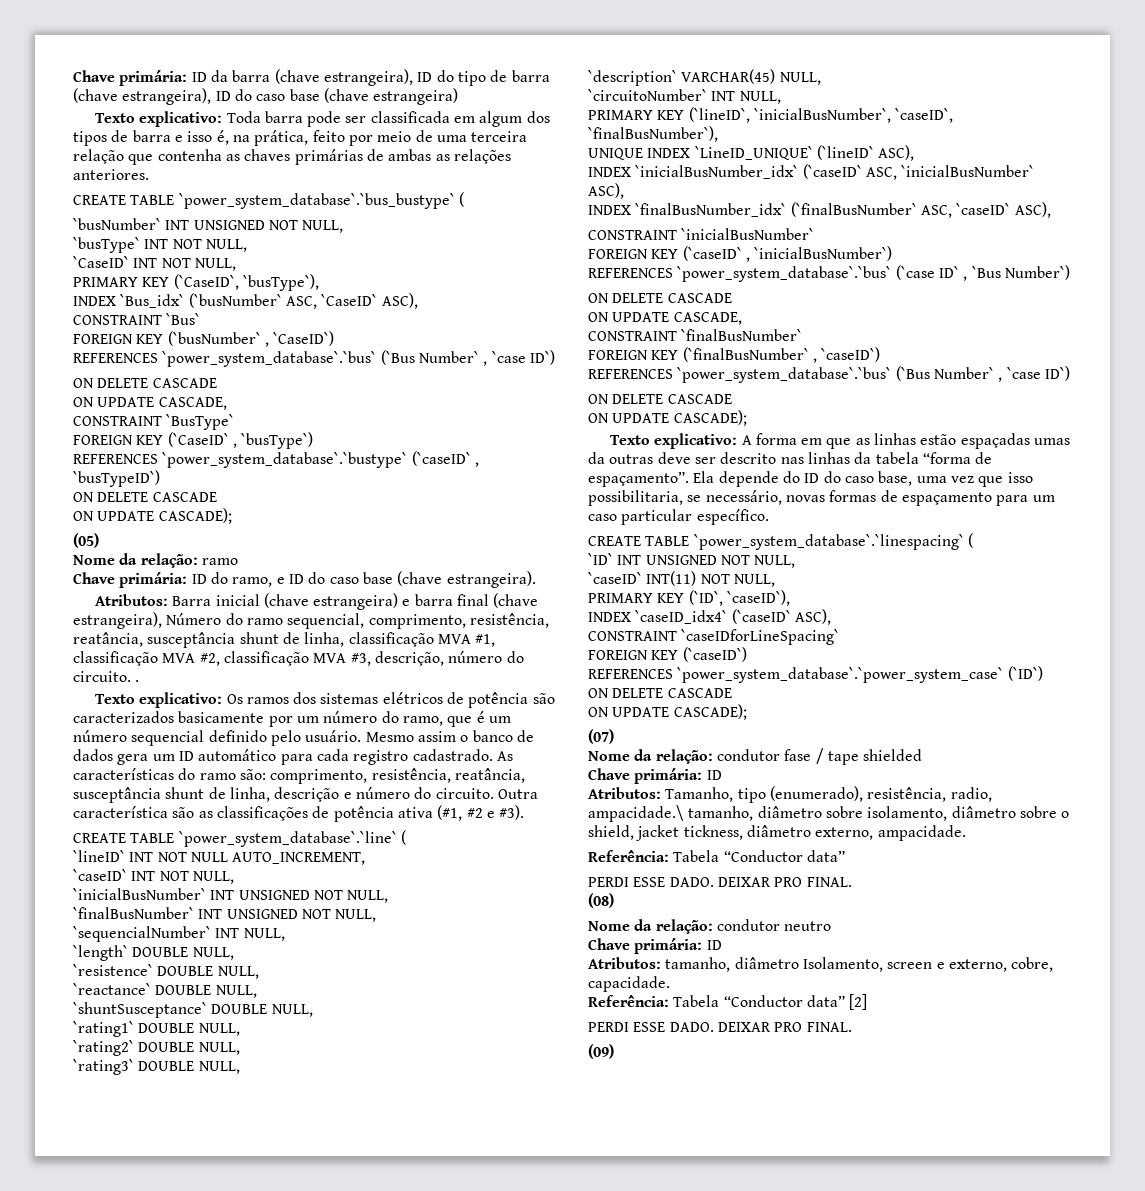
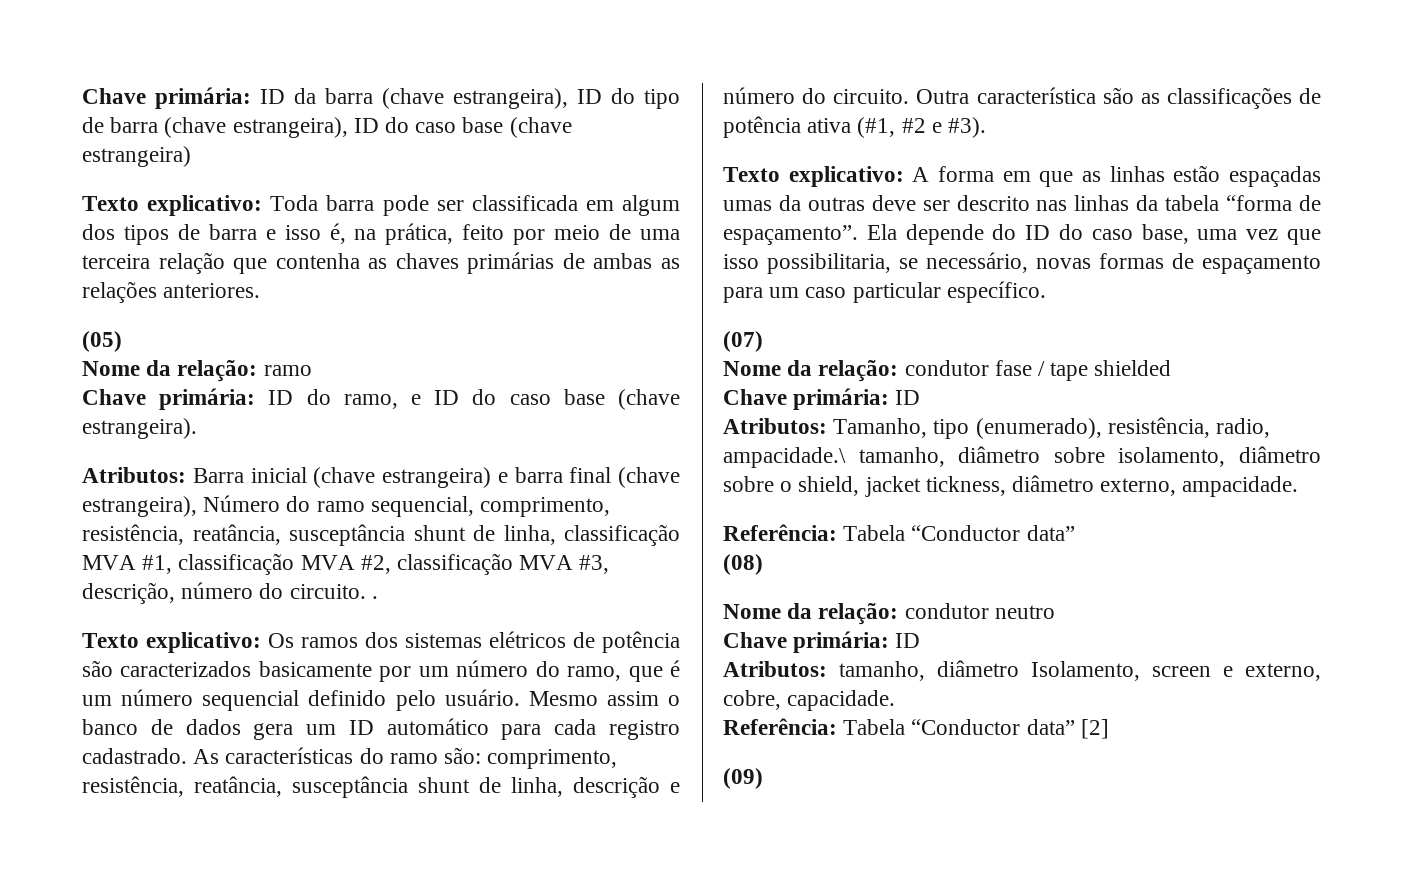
[73,192,464,209] [73,218,344,233] [73,237,247,253] [73,256,236,271] [73,274,319,291] [73,293,418,309] [73,313,201,325] [73,331,335,347] [73,350,555,367] [73,378,217,388] [73,397,227,410] [73,414,235,430] [73,432,314,449] [73,451,479,468] [73,470,160,487] [73,492,217,502] [73,508,232,524] // CREATE TABLE `power_system_database`.`bus_bustype` ( // `busNumber` INT UNSIGNED NOT NULL, // `busType` INT NOT NULL, // `CaseID` INT NOT NULL, // PRIMARY KEY (`CaseID`, `busType`), // INDEX `Bus_idx` (`busNumber` ASC, `CaseID` ASC), // CONSTRAINT `Bus` // FOREIGN KEY (`busNumber` , `CaseID`) // REFERENCES `power_system_database`.`bus` (`Bus Number` , `case ID`) // ON DELETE CASCADE // ON UPDATE CASCADE, // CONSTRAINT `BusType` // FOREIGN KEY (`CaseID` , `busType`) // REFERENCES `power_system_database`.`bustype` (`caseID` , `busTypeID`) // ON DELETE CASCADE // ON UPDATE CASCADE); -> (261, 290) none
[73,830,406,847] [73,850,366,865] [73,869,234,884] [73,888,389,903] [73,907,377,922] [73,926,285,942] [73,945,234,961] [73,964,259,979] [73,983,257,998] [73,1002,313,1018] [73,1021,240,1037] [73,1040,240,1056] [73,1059,240,1075] [588,69,821,86] [588,89,781,104] [588,107,954,123] [588,126,718,142] [588,145,915,161] [588,164,1035,180] [588,183,624,199] [588,202,1051,218] [588,228,815,240] [588,246,893,262] [588,265,1070,282] [588,293,732,303] [588,312,742,325] [588,329,803,341] [588,347,881,363] [588,366,1070,383] [588,394,732,404] [588,410,747,426] // CREATE TABLE `power_system_database`.`line` ( // `lineID` INT NOT NULL AUTO_INCREMENT, // `caseID` INT NOT NULL, // `inicialBusNumber` INT UNSIGNED NOT NULL, // `finalBusNumber` INT UNSIGNED NOT NULL, // `sequencialNumber` INT NULL, // `length` DOUBLE NULL, // `resistence` DOUBLE NULL, // `reactance` DOUBLE NULL, // `shuntSusceptance` DOUBLE NULL, // `rating1` DOUBLE NULL, // `rating2` DOUBLE NULL, // `rating3` DOUBLE NULL, // `description` VARCHAR(45) NULL, // `circuitoNumber` INT NULL, // PRIMARY KEY (`lineID`, `inicialBusNumber`, `caseID`, `finalBusNumber`), // UNIQUE INDEX `LineID_UNIQUE` (`lineID` ASC), // INDEX `inicialBusNumber_idx` (`caseID` ASC, `inicialBusNumber` ASC), // INDEX `finalBusNumber_idx` (`finalBusNumber` ASC, `caseID` ASC), // CONSTRAINT `inicialBusNumber` // FOREIGN KEY (`caseID` , `inicialBusNumber`) // REFERENCES `power_system_database`.`bus` (`case ID` , `Bus Number`) // ON DELETE CASCADE // ON UPDATE CASCADE, // CONSTRAINT `finalBusNumber` // FOREIGN KEY (`finalBusNumber` , `caseID`) // REFERENCES `power_system_database`.`bus` (`Bus Number` , `case ID`) // ON DELETE CASCADE // ON UPDATE CASCADE); -> (987, 127) none
[588,533,973,550] [588,553,796,568] [588,571,775,587] [588,590,790,606] [588,609,831,625] [588,629,840,645] [588,647,747,662] [588,666,1043,683] [588,688,732,698] [588,704,747,720] // CREATE TABLE `power_system_database`.`linespacing` ( // `ID` INT UNSIGNED NOT NULL, // `caseID` INT(11) NOT NULL, // PRIMARY KEY (`ID`, `caseID`), // INDEX `caseID_idx4` (`caseID` ASC), // CONSTRAINT `caseIDforLineSpacing` // FOREIGN KEY (`caseID`) // REFERENCES `power_system_database`.`power_system_case` (`ID`) // ON DELETE CASCADE // ON UPDATE CASCADE); -> (1046, 292) none
[588,877,852,887] // PERDI ESSE DADO. DEIXAR PRO FINAL. -> (1075, 533) none
[588,1022,852,1032] // PERDI ESSE DADO. DEIXAR PRO FINAL. -> (1109, 729) none

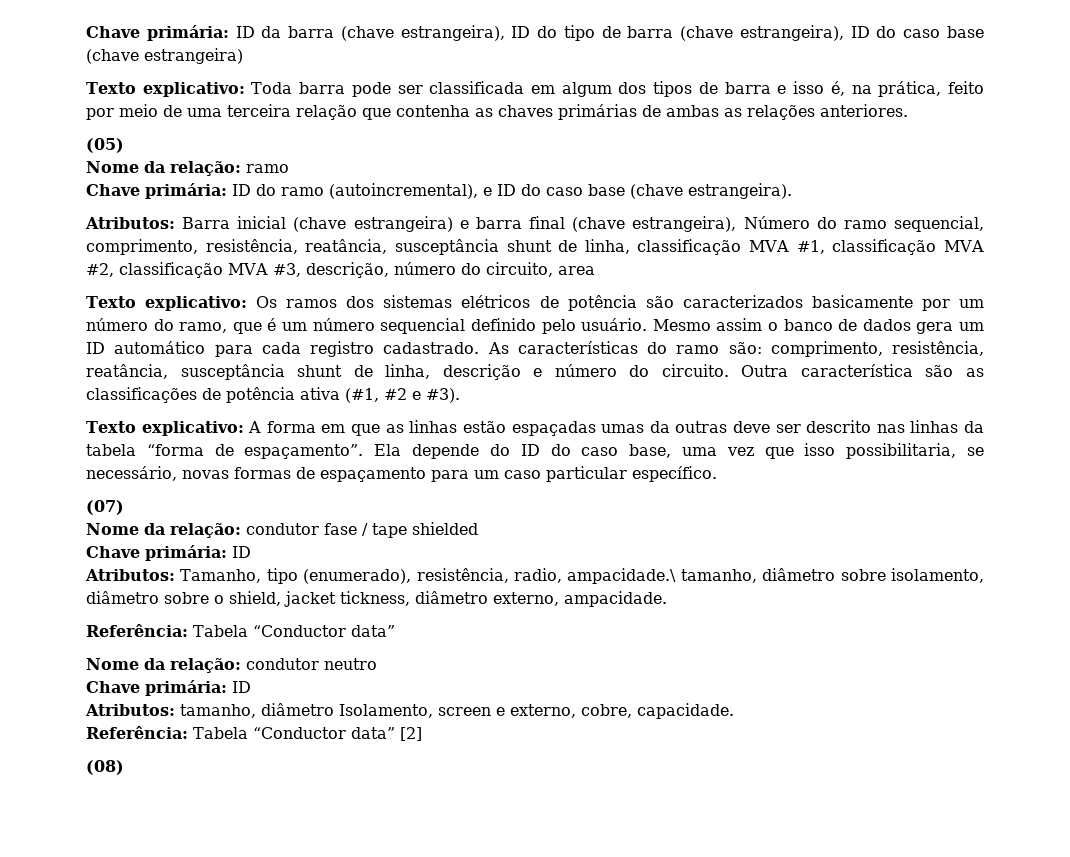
[343,394,398,409] ramo, -> [281,183,478,199] ramo (autoincremental),
[289,584,378,599] circuito. . -> [485,262,595,277] circuito, area
[723,554,763,575] // (08) -> (395, 631) none
[723,768,763,789] (09) -> [86,760,124,775] (08)

